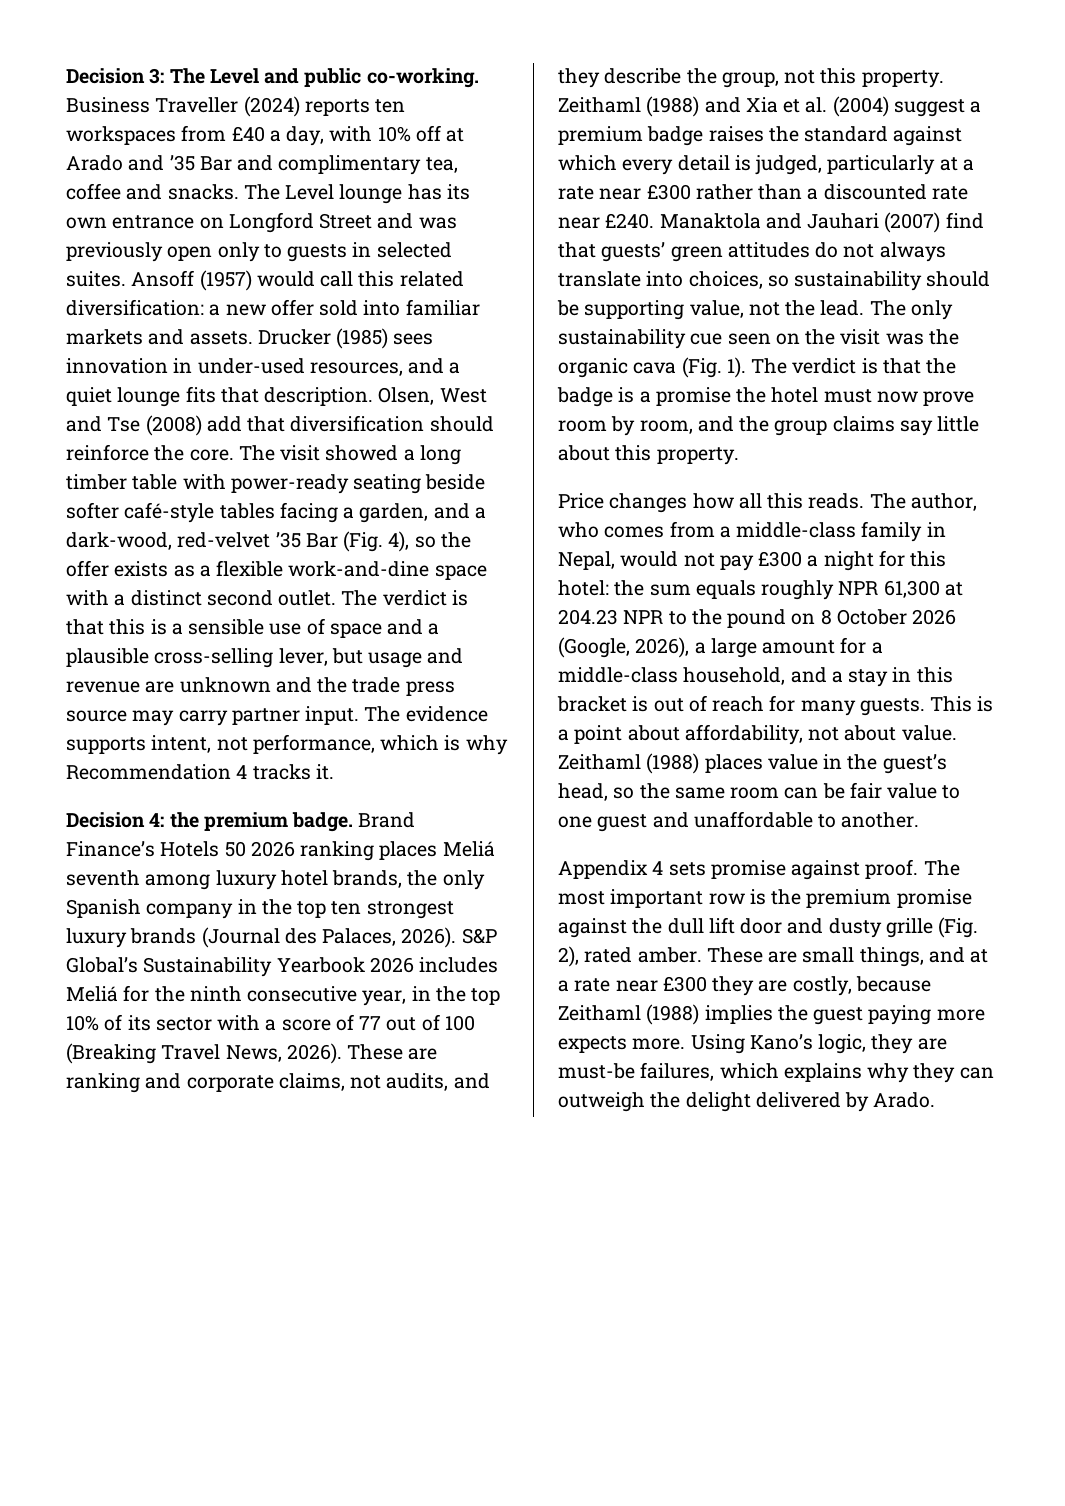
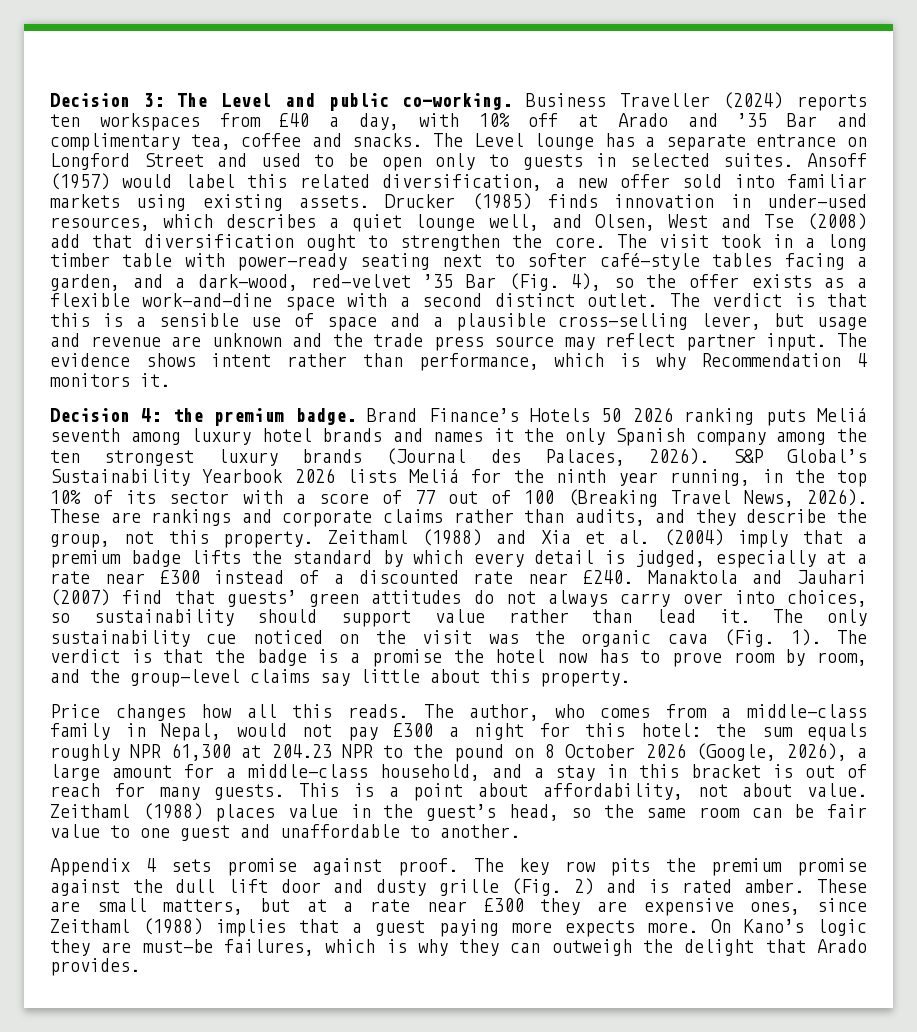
[446,184,470,200] [66,217,107,229] its own -> [645,134,746,151] a separate
[418,217,457,229] [66,242,163,262] was previously -> [260,153,369,167] used to be
[320,271,354,287] call -> [184,174,235,188] label
[66,299,204,316] diversification: -> [382,174,543,191] diversification,
[148,329,185,345] and -> [136,194,283,211] using existing
[393,333,434,345] sees -> [548,194,598,208] finds
[408,358,445,374] and -> [163,214,317,228] which describes
[185,386,374,406] fits that description. -> [488,214,582,231] well, and
[429,416,494,432] [66,444,149,461] should reinforce -> [306,234,501,251] ought to strengthen
[325,445,399,461] showed -> [720,234,793,248] took in
[425,474,486,490] beside -> [442,254,515,267] next to
[130,590,273,606] distinct second -> [422,293,575,307] second distinct
[178,710,228,726] carry -> [605,333,676,347] reflect
[66,735,248,754] supports intent, not -> [145,353,403,367] shows intent rather than
[252,764,311,780] tracks -> [50,373,130,387] monitors
[379,841,438,860] places -> [765,409,806,426] puts
[332,870,403,888] brands, -> [322,428,514,442] brands and names it
[237,899,327,918] in the top -> [776,428,868,445] among the
[419,957,499,973] includes -> [346,469,397,483] lists
[247,986,407,1006] consecutive year, -> [618,469,751,486] year running,
[66,1073,140,1093] ranking -> [151,509,232,526] rankings
[278,1073,382,1091] claims, not -> [382,509,565,523] claims rather than
[893,99,965,117] suggest -> [738,530,843,548] imply that
[708,126,764,142] raises -> [191,550,242,564] lifts
[893,126,963,146] against -> [382,550,403,567] by
[827,155,974,175] [558,184,803,200] particularly at a rate near £300 rather than -> [715,550,868,568] [50,570,319,584] especially at a rate near £300 instead of
[558,271,641,287] translate -> [620,593,723,607] carry over
[557,300,865,320] be supporting value, not the lead. -> [341,609,750,627] support value rather than lead it.
[727,333,771,345] seen -> [252,630,323,644] noticed
[823,389,918,403] must now -> [556,649,661,663] now has to
[774,420,828,436] group -> [130,669,240,687] group-level
[558,889,766,908] most important row is -> [519,858,651,876] key row pits
[558,946,579,967] 2), -> [573,878,670,895] 2) and is
[859,947,965,967] things, and -> [163,898,291,915] matters, but
[792,976,931,996] costly, because -> [643,898,868,916] expensive ones, since
[777,1005,808,1021] the -> [299,919,363,933] that a
[690,1034,867,1054] Using Kano’s logic, -> [710,919,868,936] On Kano’s logic
[783,1063,862,1082] explains -> [386,939,407,953] is
[755,1092,936,1112] delivered by Arado. -> [765,939,867,953] [50,958,140,976] that Arado provides.

